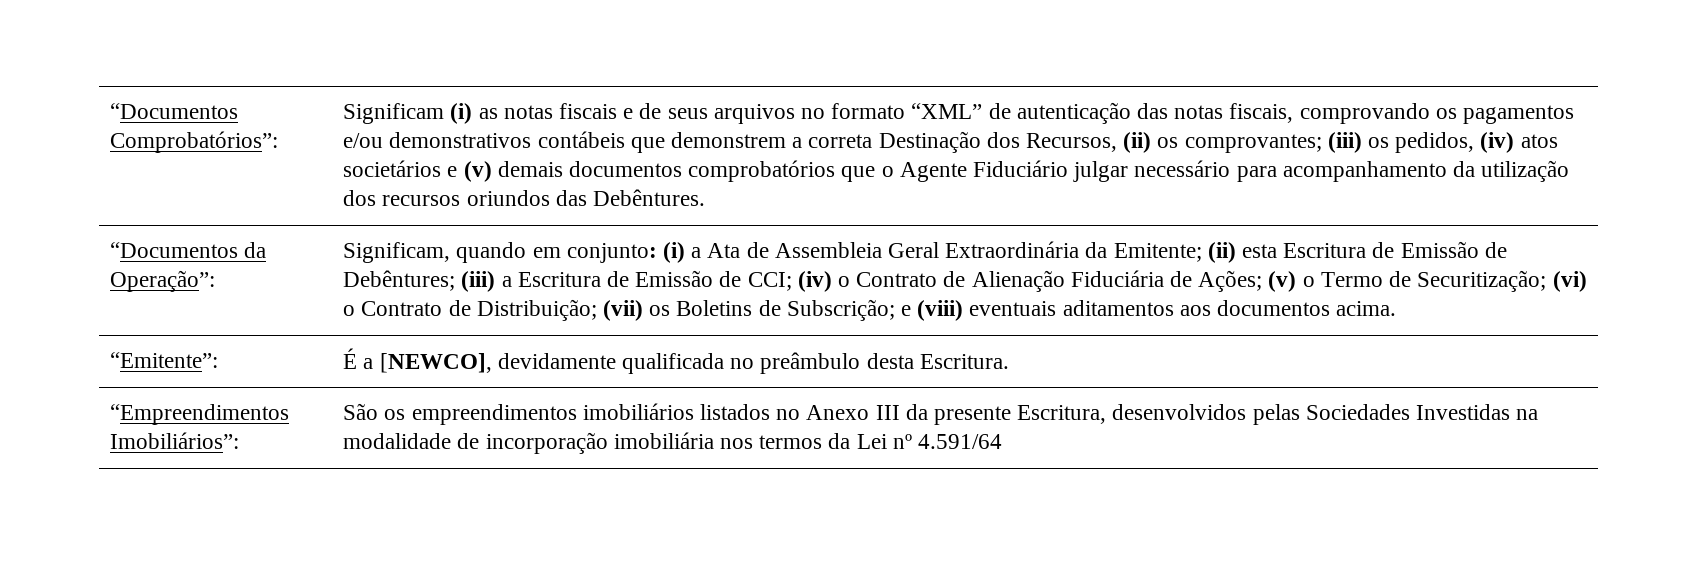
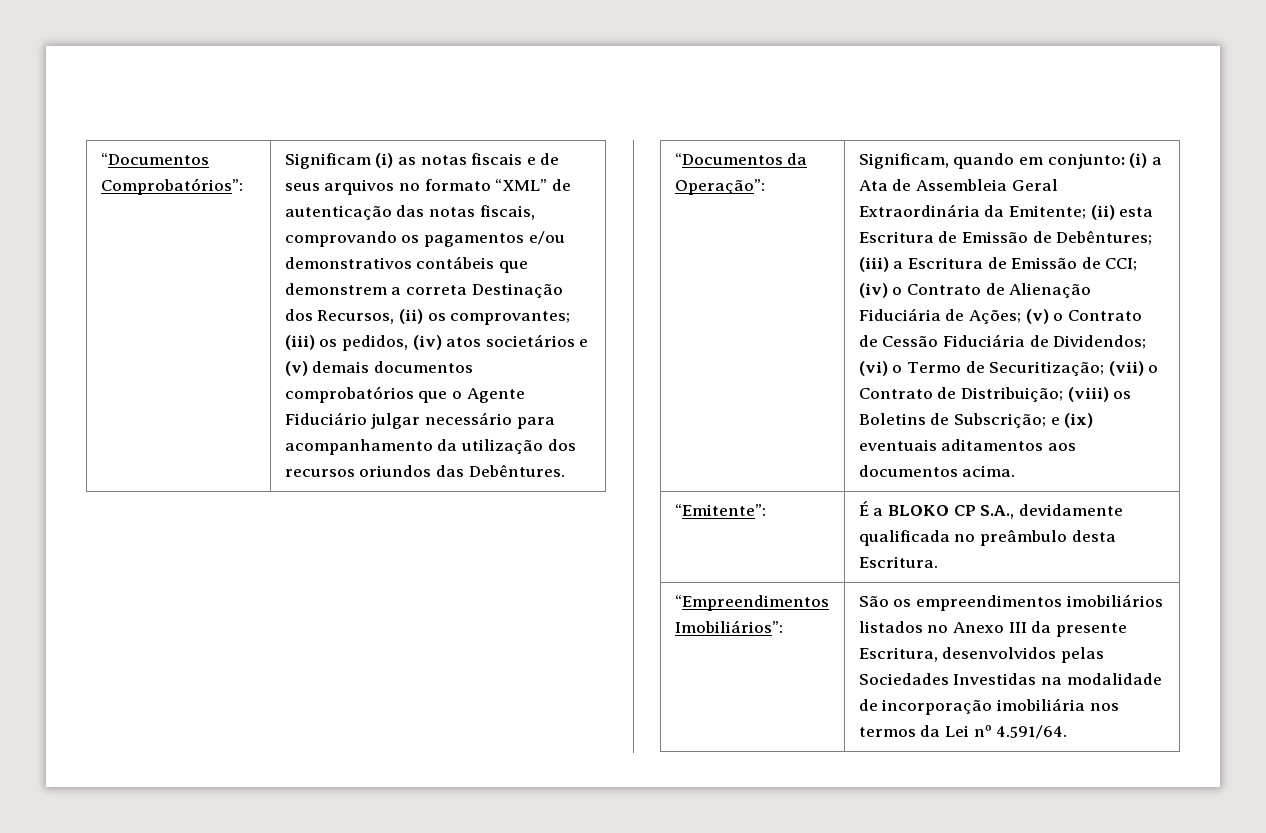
(1315, 281) none -> [1067,310,1142,321] [858,334,1147,349] [858,361,903,376] Contrato de Cessão Fiduciária de Dividendos; (vi) o
[1552,271,1587,292] (vi) -> [1108,361,1144,376] (vii)
[602,300,643,321] (vii) -> [1067,387,1109,402] (viii)
[917,300,964,321] (viii) -> [1064,413,1094,428] (ix)
[379,353,492,373] [NEWCO], -> [888,505,1015,519] BLOKO CP S.A.,
[917,434,1002,449] 4.591/64 -> [996,725,1068,739] 4.591/64.

